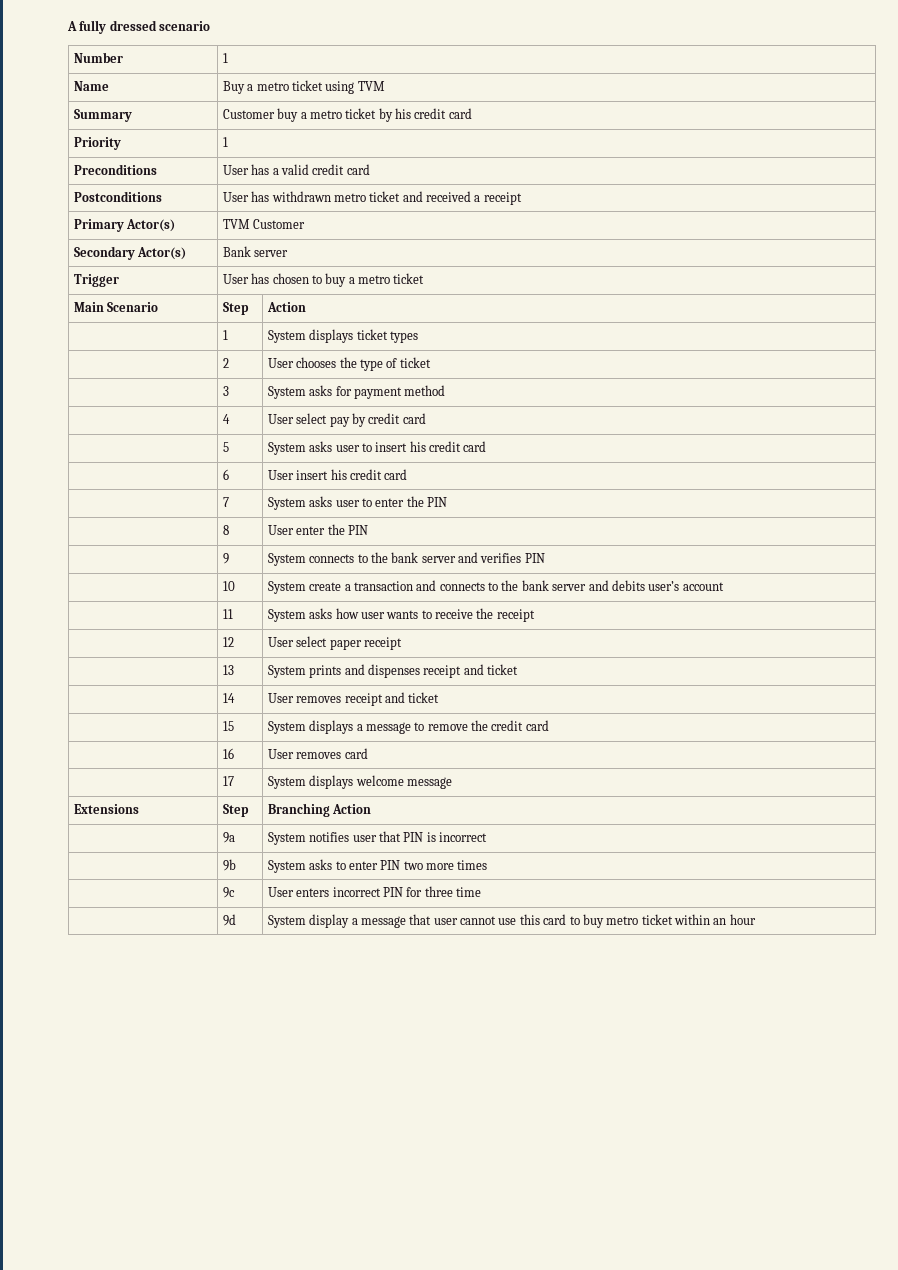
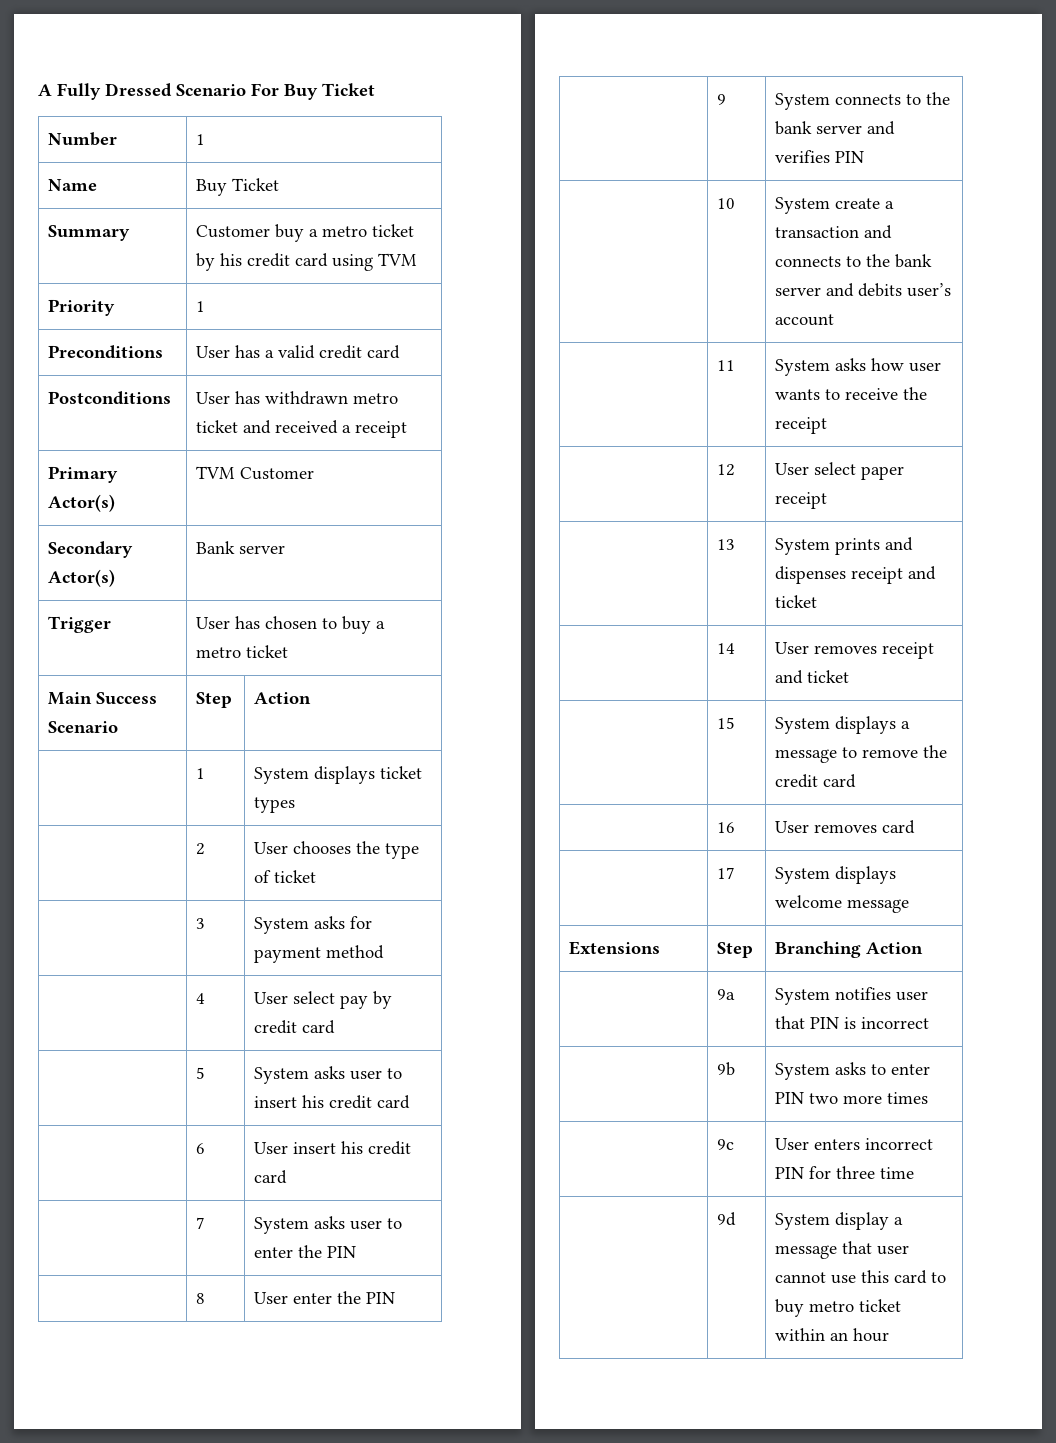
[79,20,211,34] fully dressed scenario -> [57,83,375,100] Fully Dressed Scenario For Buy Ticket
[247,80,385,94] a metro ticket using TVM -> [232,178,280,191] Ticket
(472, 113) none -> [332,253,418,271] using TVM
(104, 307) none -> [96,692,158,705] Success

